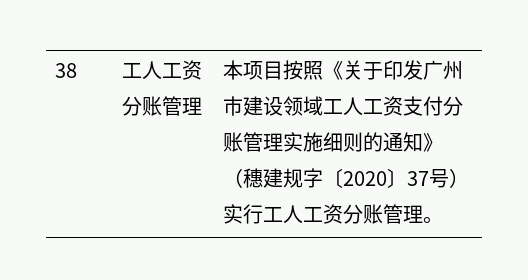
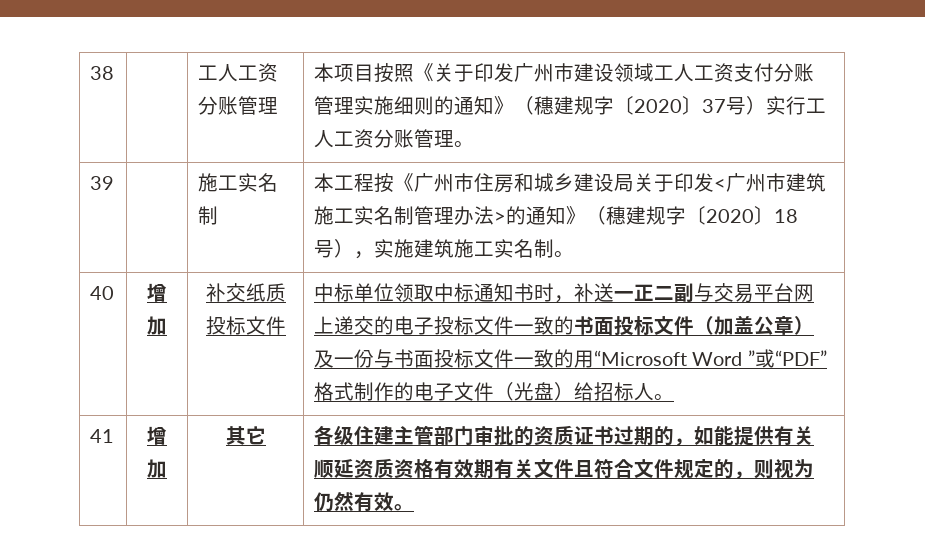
(443, 220) none -> [90,176,115,190] [198,173,279,192] [198,206,219,225] [314,173,827,193] [314,206,799,225] [314,239,575,259] [90,286,115,300] [147,283,167,302] [147,316,167,335] [205,283,286,302] [205,316,286,335] [314,283,815,303] [314,315,815,336] [314,349,827,368] [314,382,675,401] [90,429,115,443] [147,426,167,445] [147,459,167,478] [225,426,266,445] [314,425,815,446] [314,458,815,479] [314,491,415,512] // 39 | | 施工实名制 | 本工程按《广州市住房和城乡建设局关于印发<广州市建筑施工实名制管理办法>的通知》（穗建规字〔2020〕18号），实施建筑施工实名制。 // 40 | 增加 | 补交纸质投标文件 | 中标单位领取中标通知书时，补送一正二副与交易平台网上递交的电子投标文件一致的书面投标文件（加盖公章）及一份与书面投标文件一致的用“Microsoft Word ”或“PDF”格式制作的电子文件（光盘）给招标人。 // 41 | 增加 | 其它 | 各级住建主管部门审批的资质证书过期的，如能提供有关顺延资质资格有效期有关文件且符合文件规定的，则视为仍然有效。

